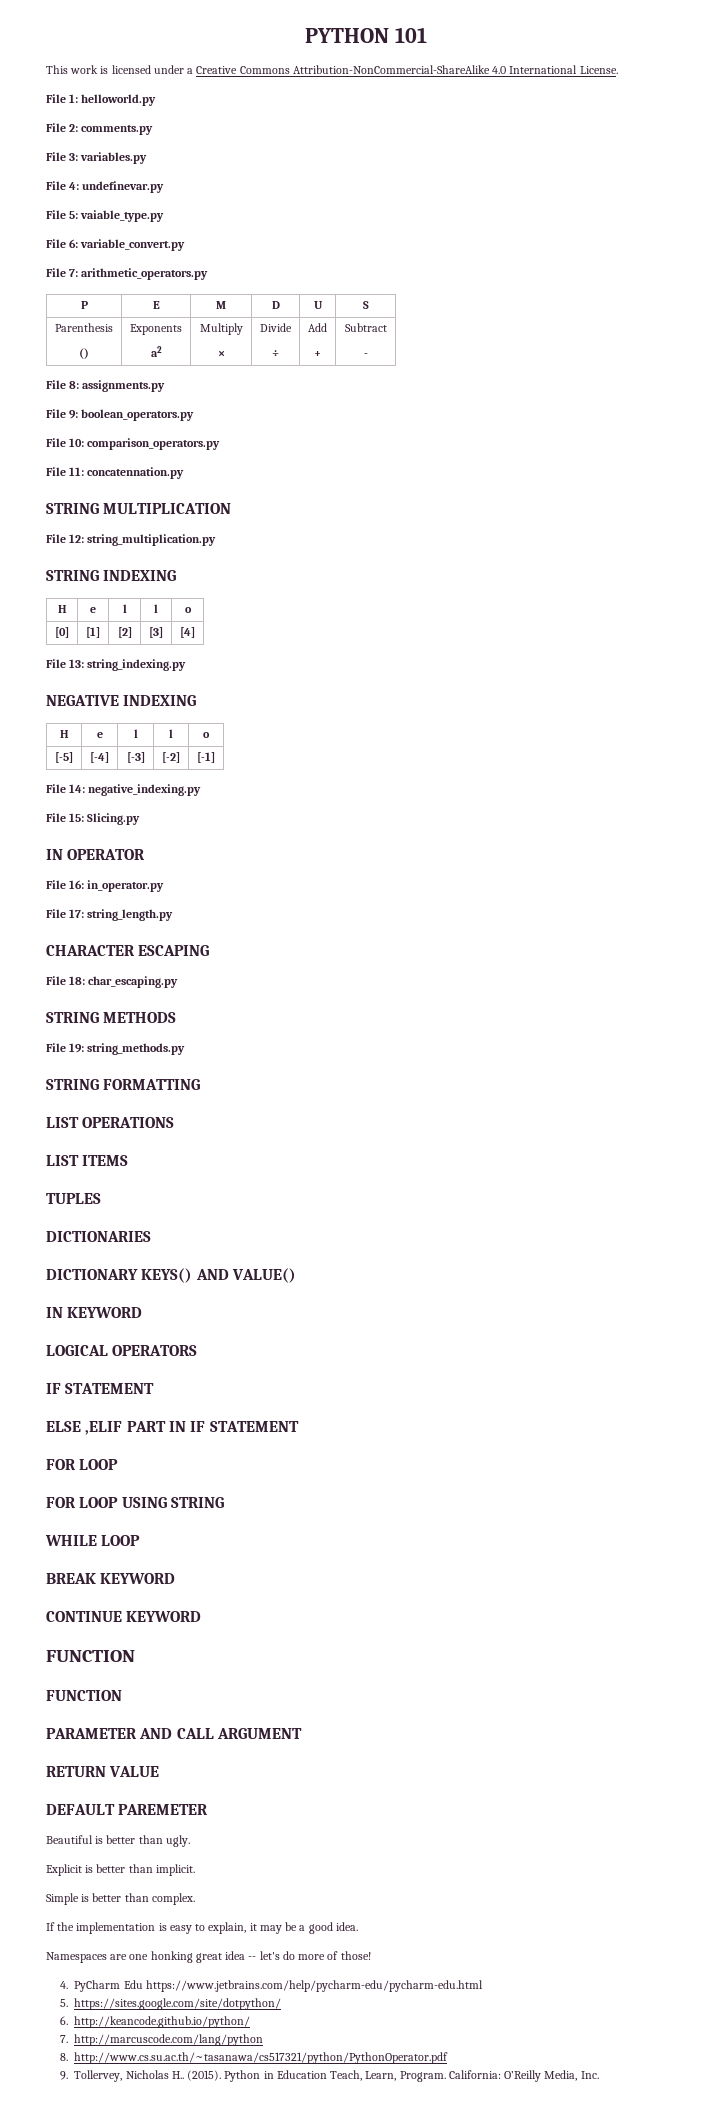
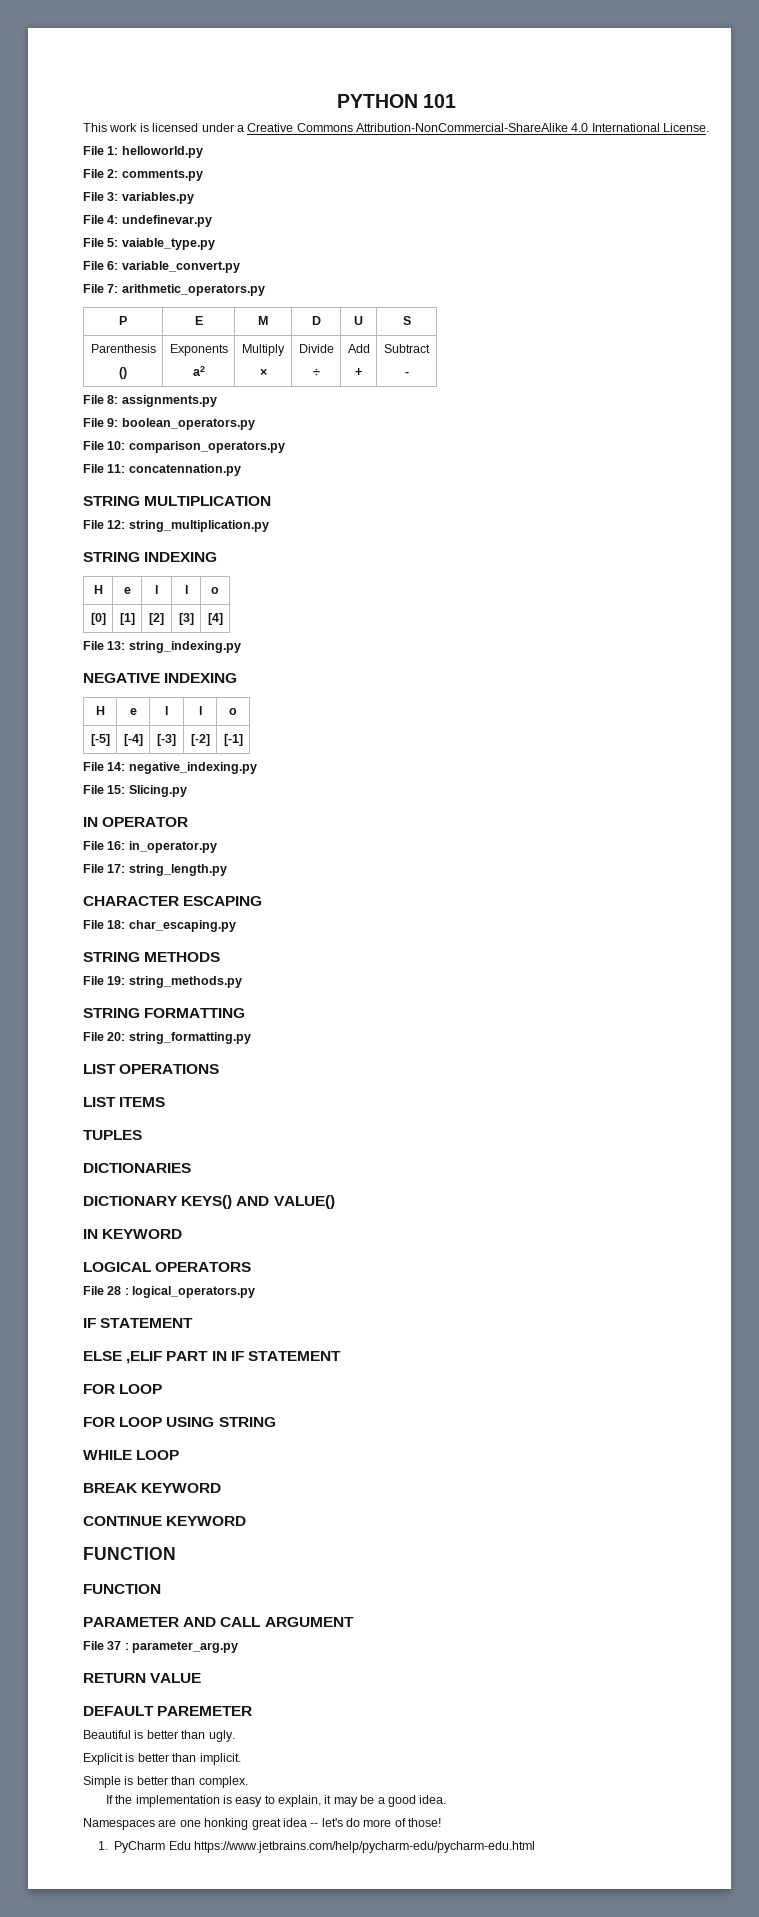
(201, 1084) none -> [83,1032,251,1044] // File 20: string_formatting.py
(198, 1350) none -> [83,1286,256,1298] // File 28 : logical_operators.py
(302, 1733) none -> [83,1641,239,1653] // File 37 : parameter_arg.py
[60,1981,69,1989] 4. -> [97,1841,108,1850] 1.
[60,1998,282,2010] [60,2016,251,2028] [60,2034,264,2046] [60,2052,449,2064] [60,2070,599,2082] // 5. https://sites.google.com/site/dotpython/ // 6. http://keancode.github.io/python/ // 7. http://marcuscode.com/lang/python // 8. http://www.cs.su.ac.th/~tasanawa/cs517321/python/PythonOperator.pdf // 9. Tollervey, Nicholas H.. (2015). Python in Education Teach, Learn, Program. California: O’Reilly Media, Inc. -> (535, 1847) none

